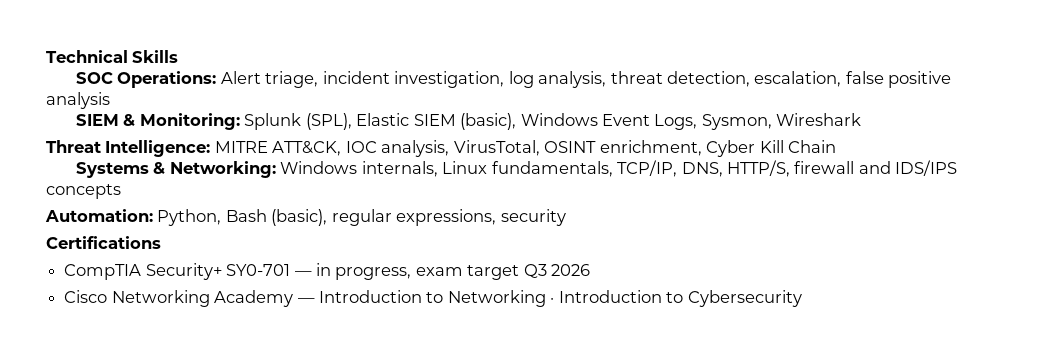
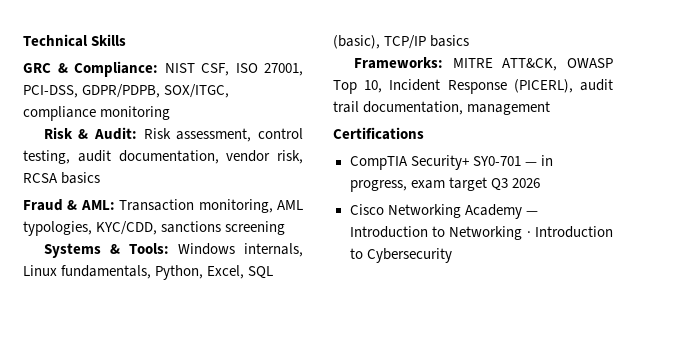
[75,71,952,88] [46,92,110,109] [75,113,862,130] [46,140,837,157] SOC Operations: Alert triage, incident investigation, log analysis, threat detection, escalation, false positive analysis // SIEM & Monitoring: Splunk (SPL), Elastic SIEM (basic), Windows Event Logs, Sysmon, Wireshark // Threat Intelligence: MITRE ATT&CK, IOC analysis, VirusTotal, OSINT enrichment, Cyber Kill Chain -> [23,61,303,77] [23,84,230,98] [23,106,171,121] [43,127,303,142] [23,150,303,164] [23,172,101,184] [23,199,303,213] [23,221,286,236] GRC & Compliance: NIST CSF, ISO 27001, PCI-DSS, GDPR/PDPB, SOX/ITGC, compliance monitoring // Risk & Audit: Risk assessment, control testing, audit documentation, vendor risk, RCSA basics // Fraud & AML: Transaction monitoring, AML typologies, KYC/CDD, sanctions screening
[169,161,276,178] Networking: -> [128,243,169,254] Tools:
[617,160,958,177] [46,184,121,199] [45,209,566,226] TCP/IP, DNS, HTTP/S, firewall and IDS/IPS concepts // Automation: Python, Bash (basic), regular expressions, security -> [155,265,274,280] [333,35,470,49] [353,57,613,71] [333,79,613,94] [333,101,551,115] Python, Excel, SQL (basic), TCP/IP basics // Frameworks: MITRE ATT&CK, OWASP Top 10, Incident Response (PICERL), audit trail documentation, management

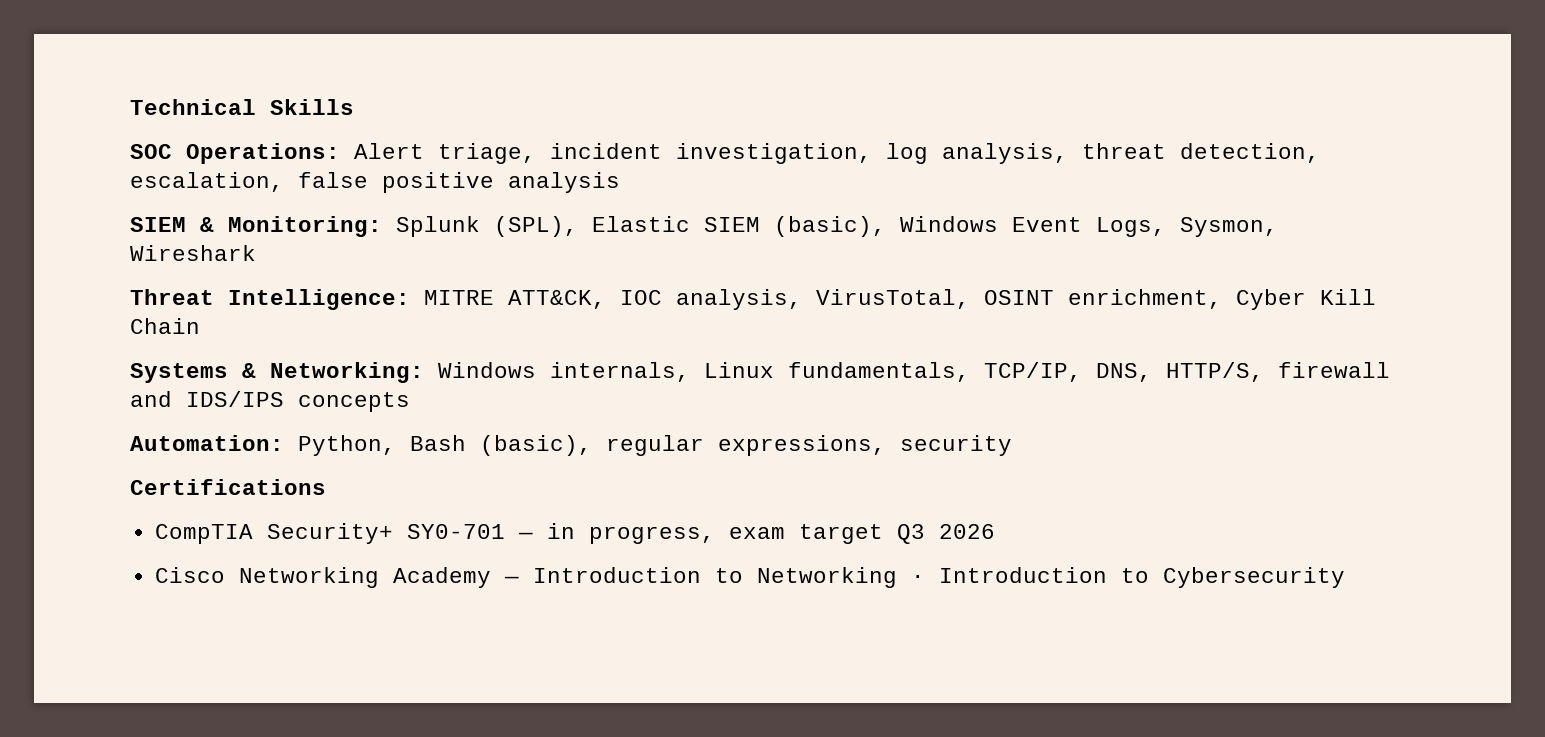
[23,61,303,77] [23,84,230,98] [23,106,171,121] [43,127,303,142] [23,150,303,164] [23,172,101,184] [23,199,303,213] [23,221,286,236] GRC & Compliance: NIST CSF, ISO 27001, PCI-DSS, GDPR/PDPB, SOX/ITGC, compliance monitoring // Risk & Audit: Risk assessment, control testing, audit documentation, vendor risk, RCSA basics // Fraud & AML: Transaction monitoring, AML typologies, KYC/CDD, sanctions screening -> [130,143,1320,164] [130,172,620,193] [130,216,1278,237] [130,245,256,261] [130,289,1376,310] [130,318,200,334] SOC Operations: Alert triage, incident investigation, log analysis, threat detection, escalation, false positive analysis // SIEM & Monitoring: Splunk (SPL), Elastic SIEM (basic), Windows Event Logs, Sysmon, Wireshark // Threat Intelligence: MITRE ATT&CK, IOC analysis, VirusTotal, OSINT enrichment, Cyber Kill Chain
[128,243,169,254] Tools: -> [270,362,424,383] Networking:
[155,265,274,280] [333,35,470,49] [353,57,613,71] [333,79,613,94] [333,101,551,115] Python, Excel, SQL (basic), TCP/IP basics // Frameworks: MITRE ATT&CK, OWASP Top 10, Incident Response (PICERL), audit trail documentation, management -> [984,362,1390,382] [130,391,410,412] [130,435,1012,456] TCP/IP, DNS, HTTP/S, firewall and IDS/IPS concepts // Automation: Python, Bash (basic), regular expressions, security

